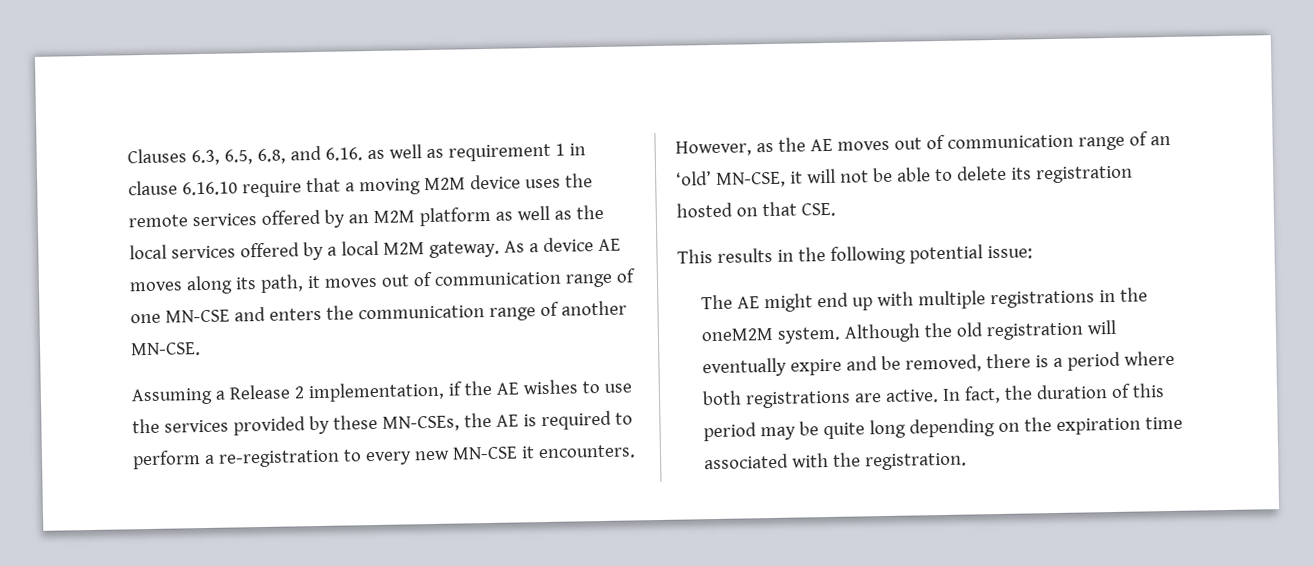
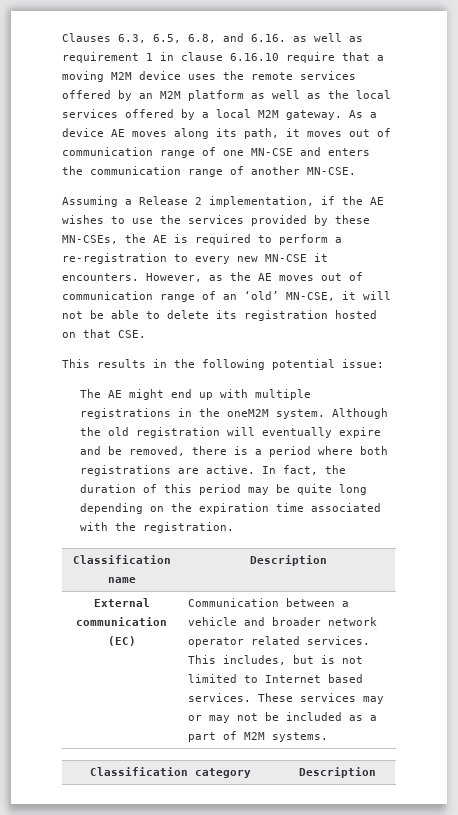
(967, 461) none -> [72,555,171,564] [107,577,136,583] [249,555,327,566] [93,598,150,607] [76,617,167,626] [107,636,136,646] [188,598,350,607] [188,617,378,626] [188,636,371,647] [188,655,364,665] [188,674,364,683] [188,693,385,704] [188,712,378,723] [188,731,329,742] [90,767,251,778] [298,767,376,778] // Classification name | Description // External communication (EC) | Communication between a vehicle and broader network operator related services. This includes, but is not limited to Internet based services. These services may or may not be included as a part of M2M systems. // Classification category | Description

